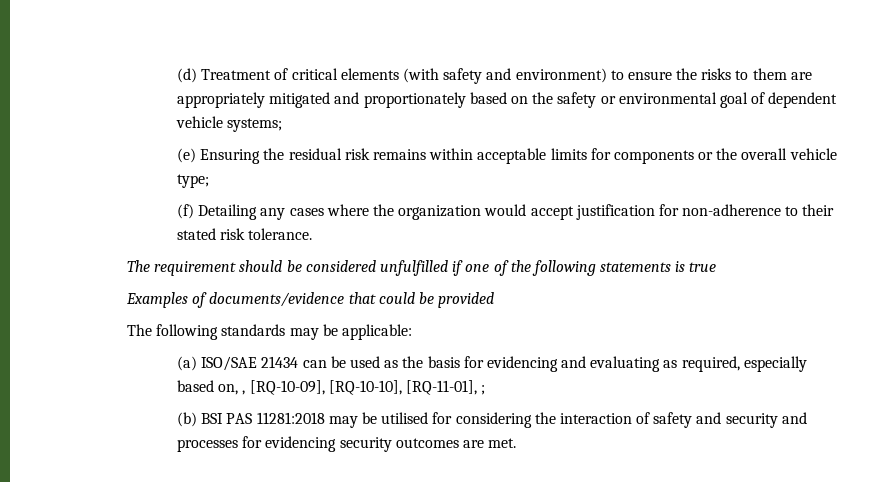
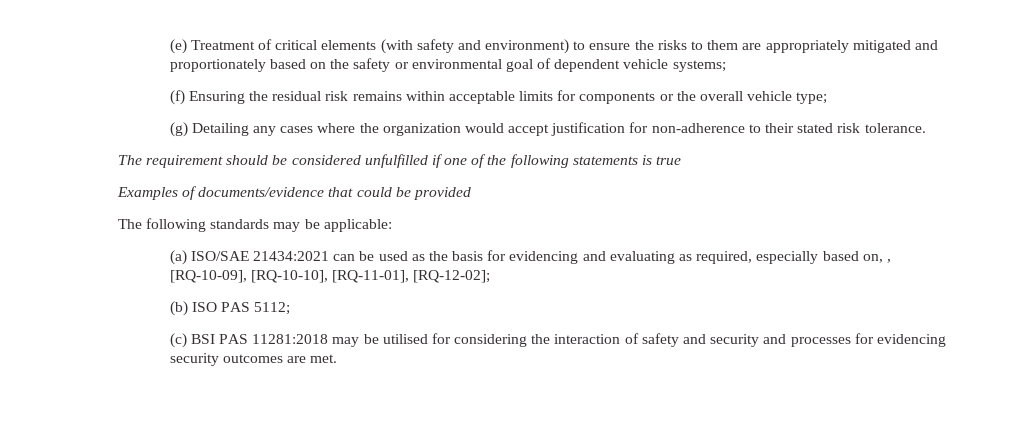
[177,68,198,83] (d) -> [169,39,187,54] (e)
[177,148,197,163] (e) -> [169,90,185,105] (f)
[177,204,195,219] (f) -> [169,122,188,137] (g)
[261,356,299,368] 21434 -> [252,251,329,261] 21434:2021
[481,385,486,395] ; -> [413,270,491,283] [RQ-12-02];
(198, 419) none -> [191,302,291,315] [169,333,187,348] ISO PAS 5112; // (c)

